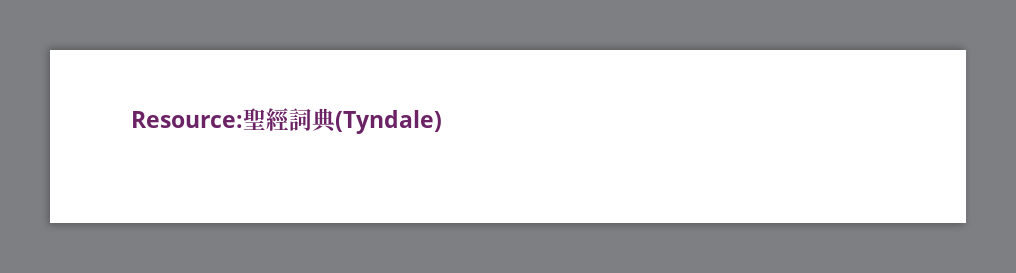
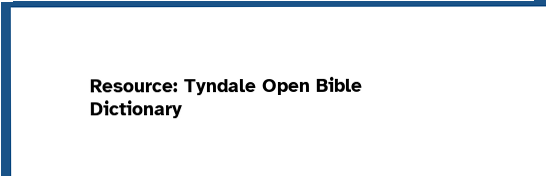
[243,108,442,134] 聖經詞典(Tyndale) -> [183,76,363,96] [90,100,183,119] Tyndale Open Bible Dictionary

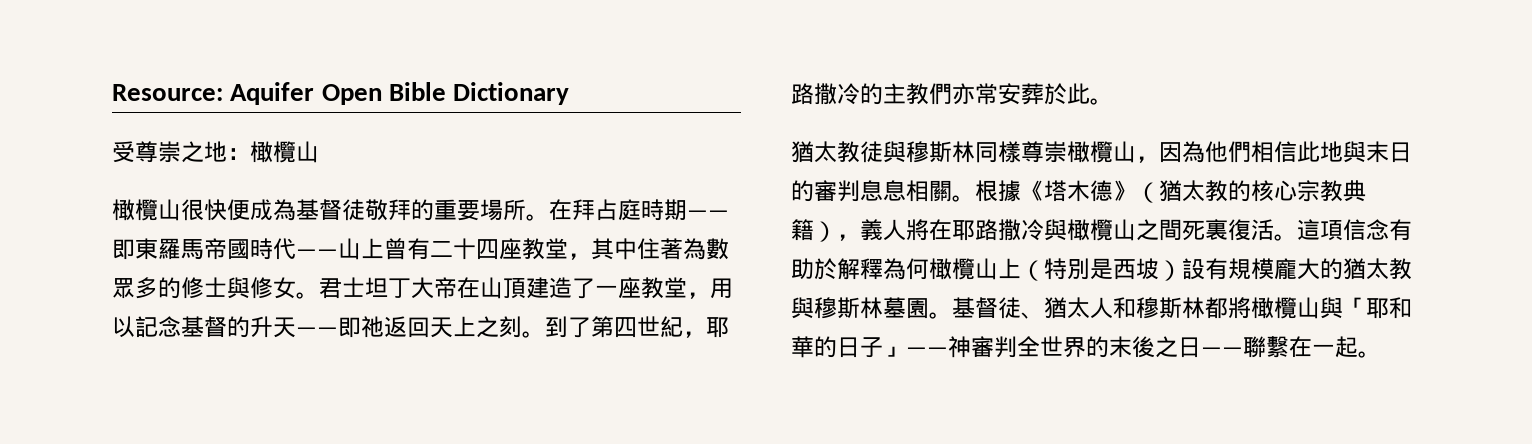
[183,79,257,96] Tyndale -> [230,82,315,105] Aquifer
(183, 109) none -> [112,141,319,163] [112,199,729,221] [112,238,729,260] [112,277,733,299] [112,316,729,338] [791,83,1113,105] [791,141,1412,163] [791,180,1366,203] [791,219,1412,242] [791,258,1412,281] [791,297,1412,319] [791,336,1381,358] // 受尊崇之地：橄欖山 // 橄欖山很快便成為基督徒敬拜的重要場所。在拜占庭時期——即東羅馬帝國時代——山上曾有二十四座教堂，其中住著為數眾多的修士與修女。君士坦丁大帝在山頂建造了一座教堂，用以記念基督的升天——即祂返回天上之刻。到了第四世紀，耶路撒冷的主教們亦常安葬於此。 // 猶太教徒與穆斯林同樣尊崇橄欖山，因為他們相信此地與末日的審判息息相關。根據《塔木德》（猶太教的核心宗教典籍），義人將在耶路撒冷與橄欖山之間死裏復活。這項信念有助於解釋為何橄欖山上（特別是西坡）設有規模龐大的猶太教與穆斯林墓園。基督徒、猶太人和穆斯林都將橄欖山與「耶和華的日子」——神審判全世界的末後之日——聯繫在一起。

